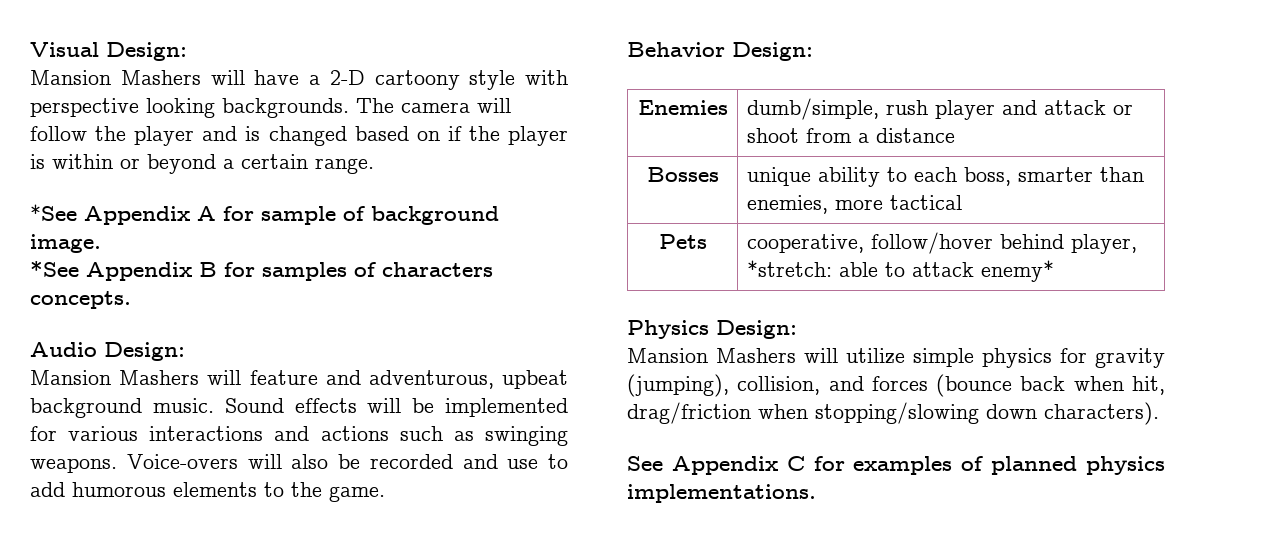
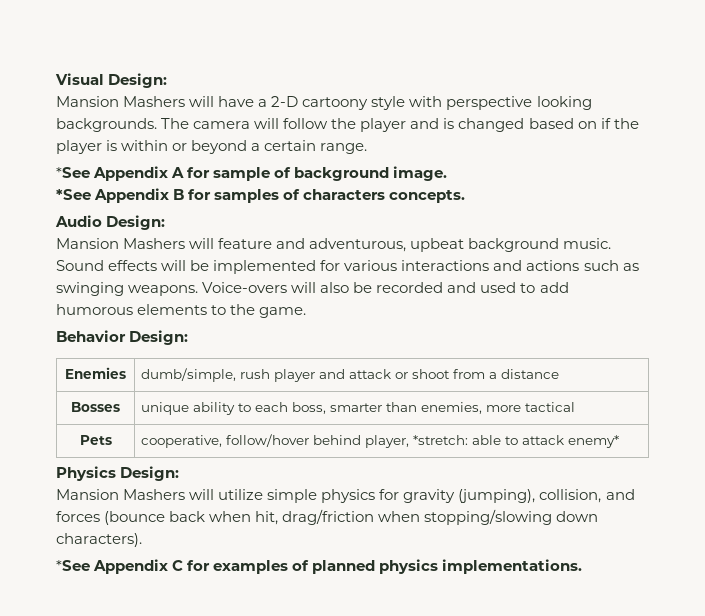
[507,459,539,469] use -> [480,282,517,293] used
[627,456,663,471] See -> [56,560,90,571] *See

